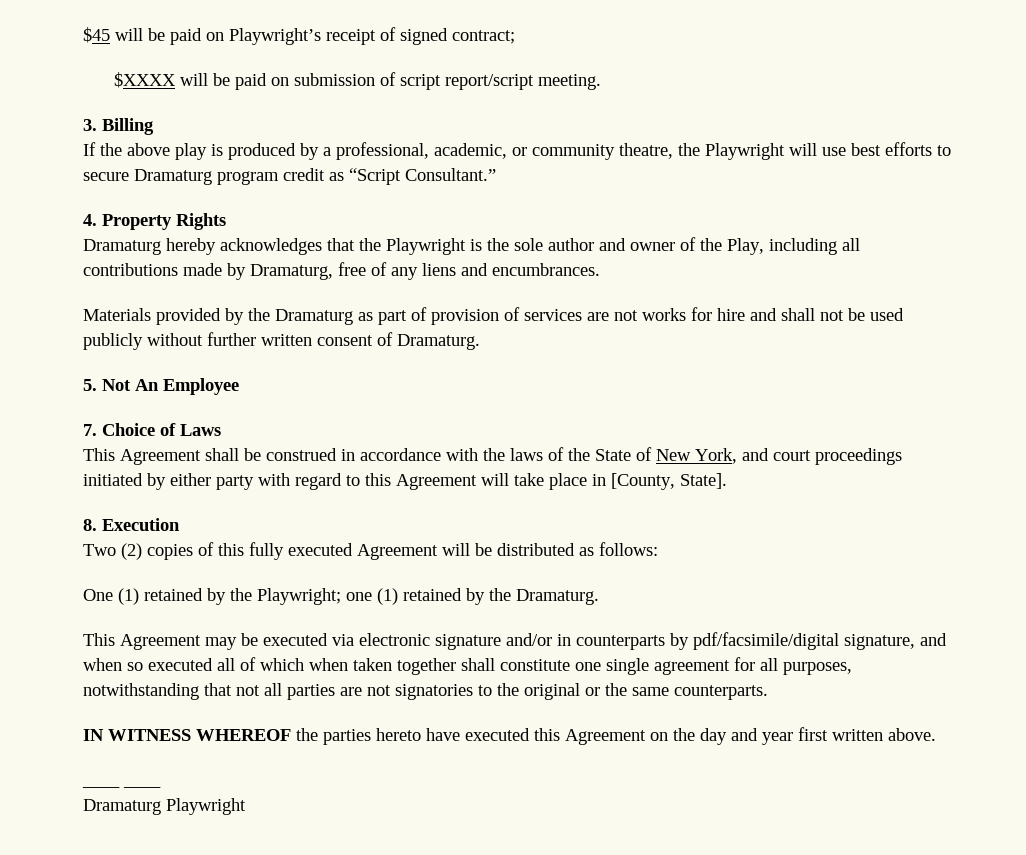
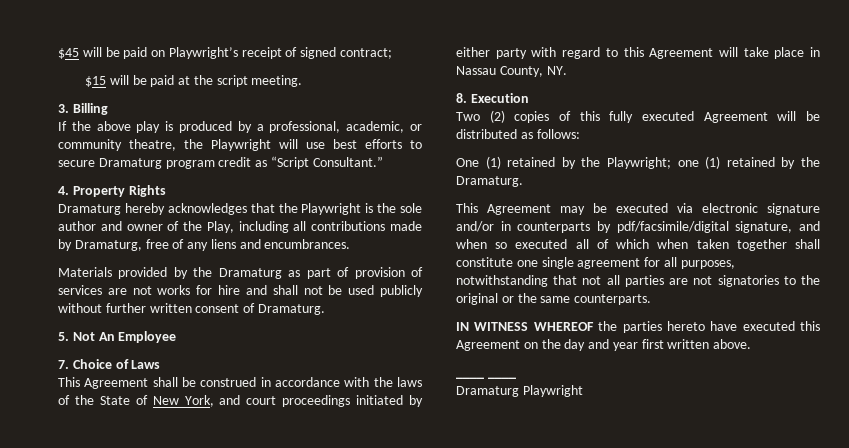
[113,72,534,90] $XXXX will be paid on submission of script report/script -> [84,75,248,87] $15 will be paid at the script
[611,473,727,490] [County, State]. -> [456,66,567,77] Nassau County, NY.

